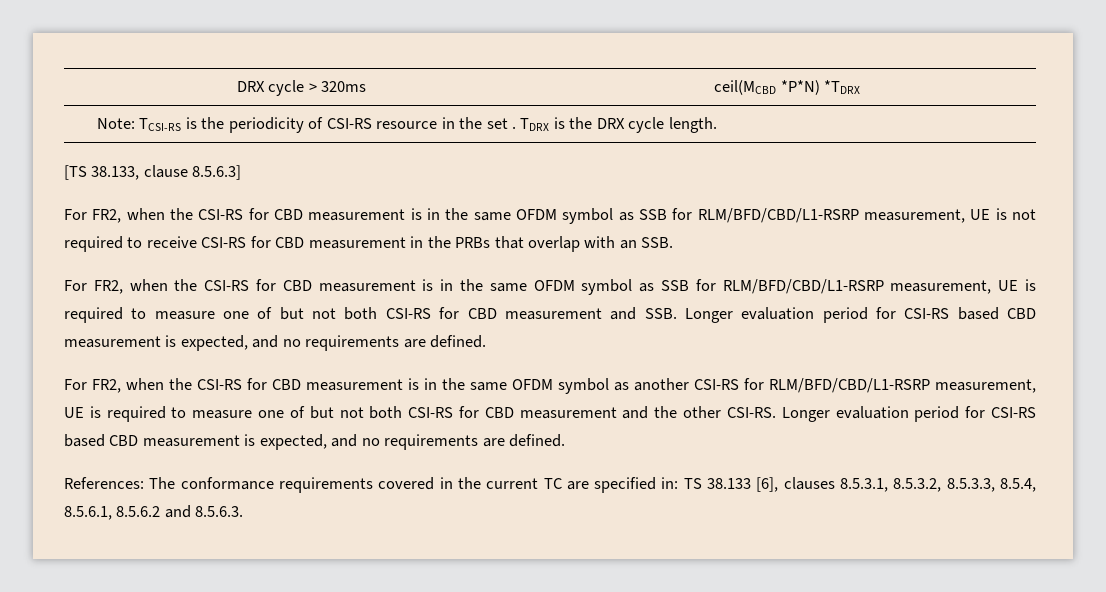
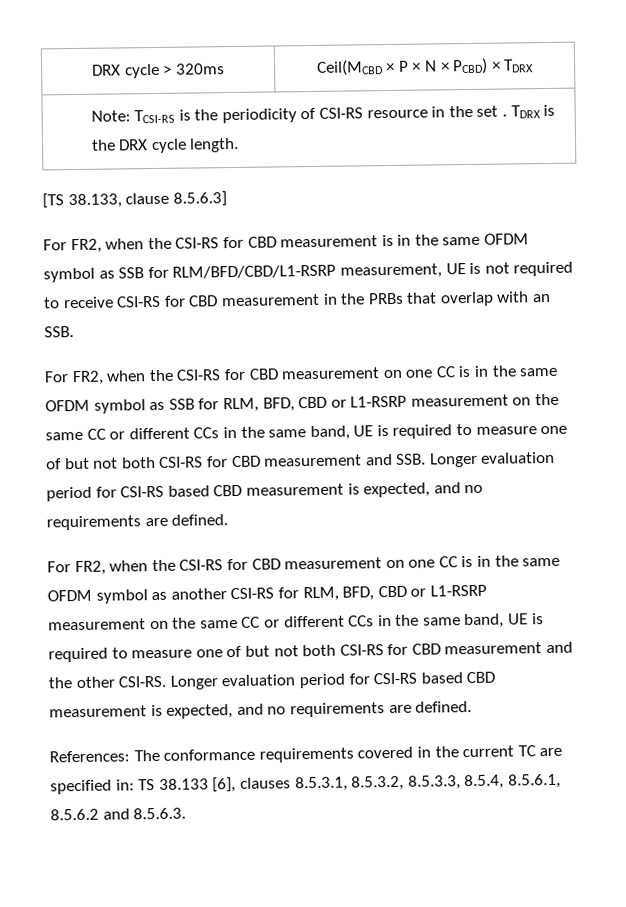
[714,80,860,95] ceil(MCBD *P*N) *TDRX -> [315,57,535,76] Ceil(MCBD × P × N × PCBD) × TDRX
[422,279,992,295] is in the same OFDM symbol as SSB for RLM/BFD/CBD/L1-RSRP measurement, -> [382,365,559,379] [45,393,560,414] [45,425,350,441] on one CC is in the same OFDM symbol as SSB for RLM, BFD, CBD or L1-RSRP measurement on the same CC or different CCs in the same band,
(403, 385) none -> [385,556,458,569] on one CC
[769,378,1036,393] RLM/BFD/CBD/L1-RSRP measurement, -> [302,584,487,602] [48,613,505,631] RLM, BFD, CBD or L1-RSRP measurement on the same CC or different CCs in the same band,

